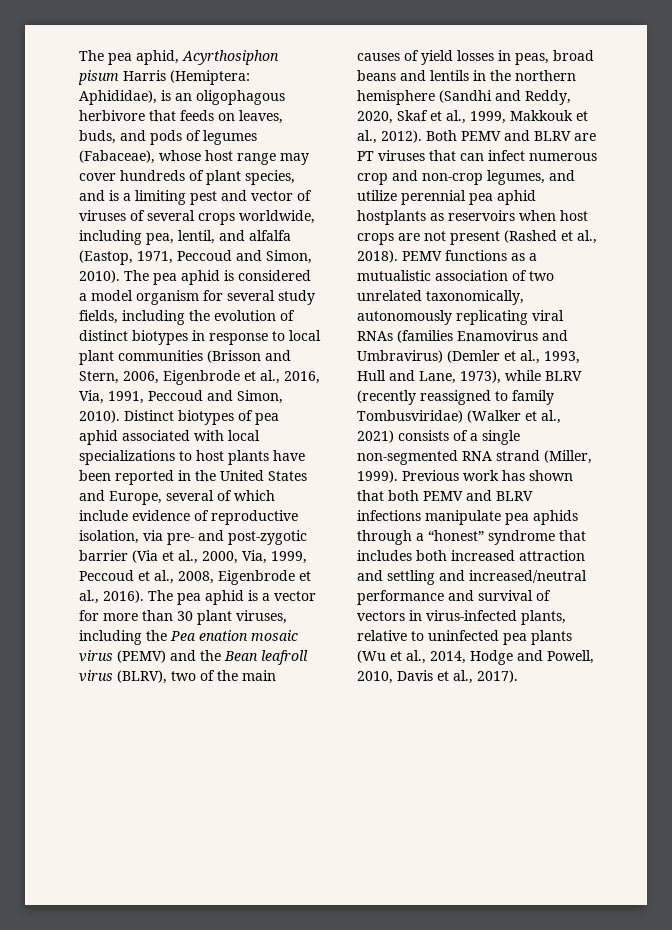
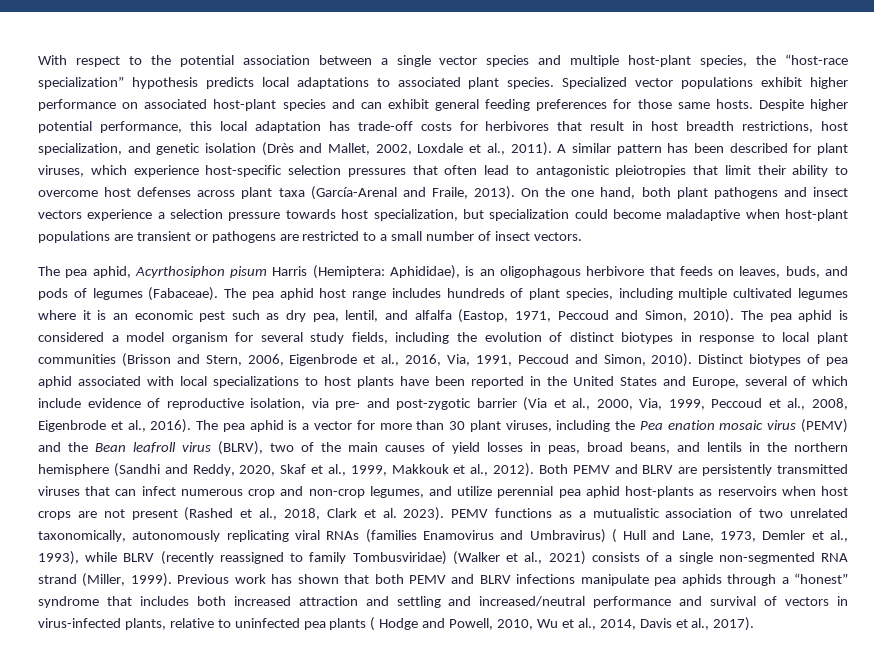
(79, 55) none -> [38,54,848,67] [38,76,848,89] [38,99,848,111] [38,121,848,133] [38,142,849,156] [38,165,848,177] [38,186,848,200] [38,209,848,221] [38,231,582,243] With respect to the potential association between a single vector species and multiple host-plant species, the “host-race specialization” hypothesis predicts local adaptations to associated plant species. Specialized vector populations exhibit higher performance on associated host-plant species and can exhibit general feeding preferences for those same hosts. Despite higher potential performance, this local adaptation has trade-off costs for herbivores that result in host breadth restrictions, host specialization, and genetic isolation (Drès and Mallet, 2002, Loxdale et al., 2011). A similar pattern has been described for plant viruses, which experience host-specific selection pressures that often lead to antagonistic pleiotropies that limit their ability to overcome host defenses across plant taxa (García-Arenal and Fraile, 2013). On the one hand, both plant pathogens and insect vectors experience a selection pressure towards host specialization, but specialization could become maladaptive when host-plant populations are transient or pathogens are restricted to a small number of insect vectors. //
[79,150,309,165] [79,170,295,185] [79,190,312,205] [79,210,315,225] [79,230,142,245] (Fabaceae), whose host range may cover hundreds of plant species, and is a limiting pest and vector of viruses of several crops worldwide, including -> [148,287,848,301] [38,310,307,322] (Fabaceae). The pea aphid host range includes hundreds of plant species, including multiple cultivated legumes where it is an economic pest such as dry
[357,70,396,81] beans -> [630,442,670,454] beans,
[357,151,374,161] PT -> [702,464,849,476] persistently transmitted
[357,210,426,225] hostplants -> [625,486,695,498] host-plants
[357,250,398,263] 2018). -> [283,507,445,521] 2018, Clark et al. 2023).
[447,350,580,364] [357,370,501,384] (Demler et al., 1993, Hull and Lane, 1973), -> [611,529,848,543] [38,551,79,565] ( Hull and Lane, 1973, Demler et al., 1993),
[357,650,594,665] [357,671,393,684] (Wu et al., 2014, Hodge and Powell, 2010, -> [370,617,636,631] ( Hodge and Powell, 2010, Wu et al., 2014,

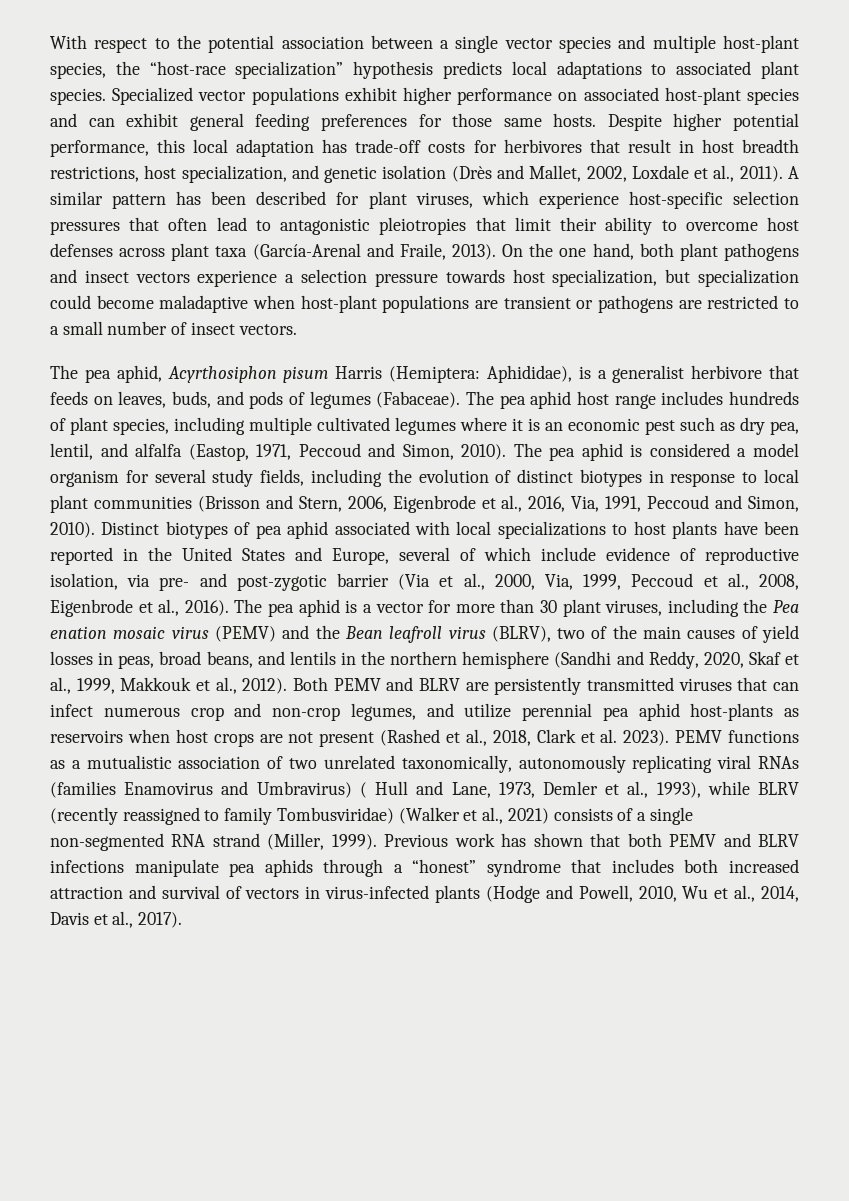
[479,266,581,278] an oligophagous -> [597,365,685,383] a generalist
[396,596,703,608] settling and increased/neutral performance and -> (156, 892) none
[124,617,419,631] plants, relative to uninfected pea plants ( Hodge -> [435,885,540,903] plants (Hodge

